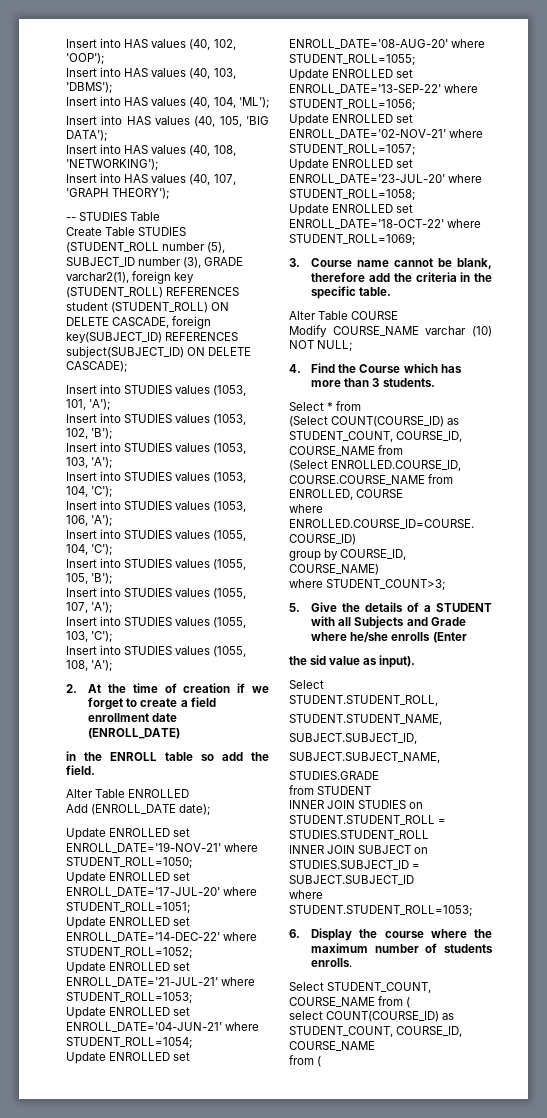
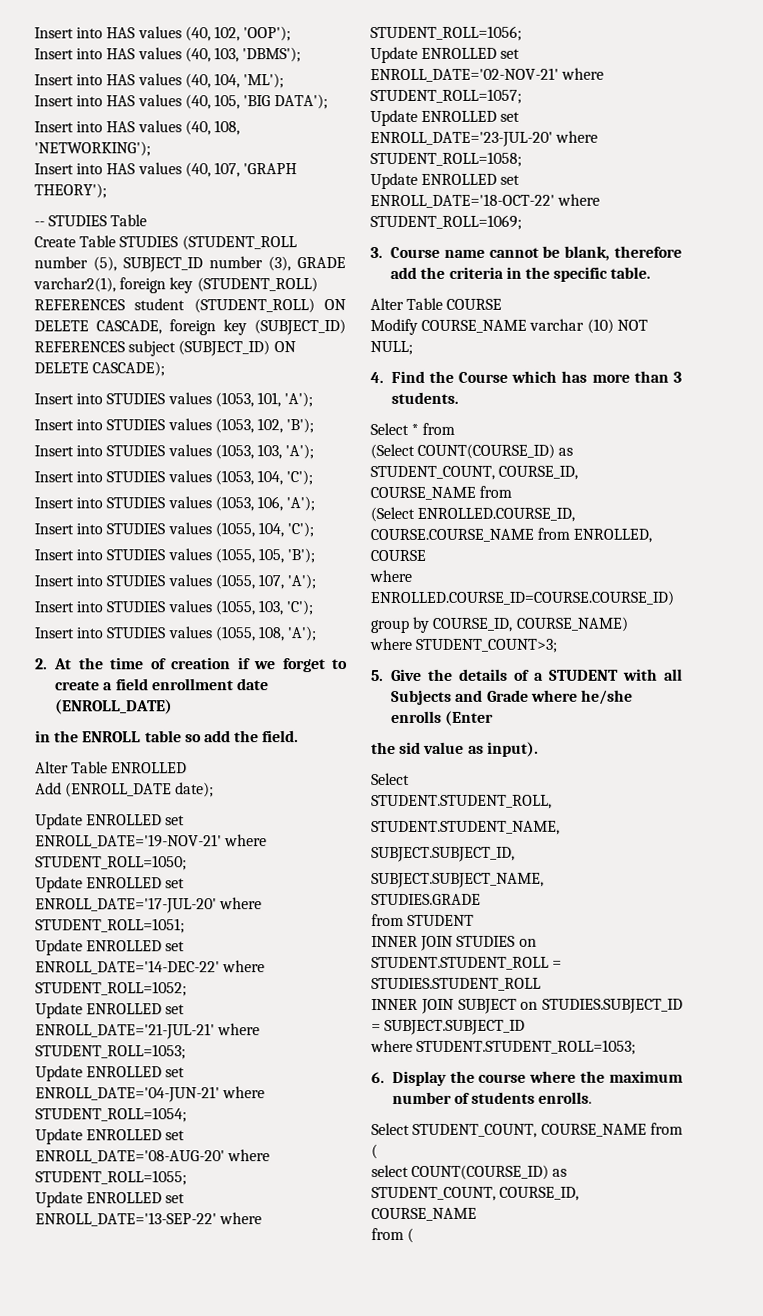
[66,332,239,343] [66,346,184,358] key(SUBJECT_ID) REFERENCES subject(SUBJECT_ID) -> [223,319,346,336] [34,340,271,357] key (SUBJECT_ID) REFERENCES subject (SUBJECT_ID)

